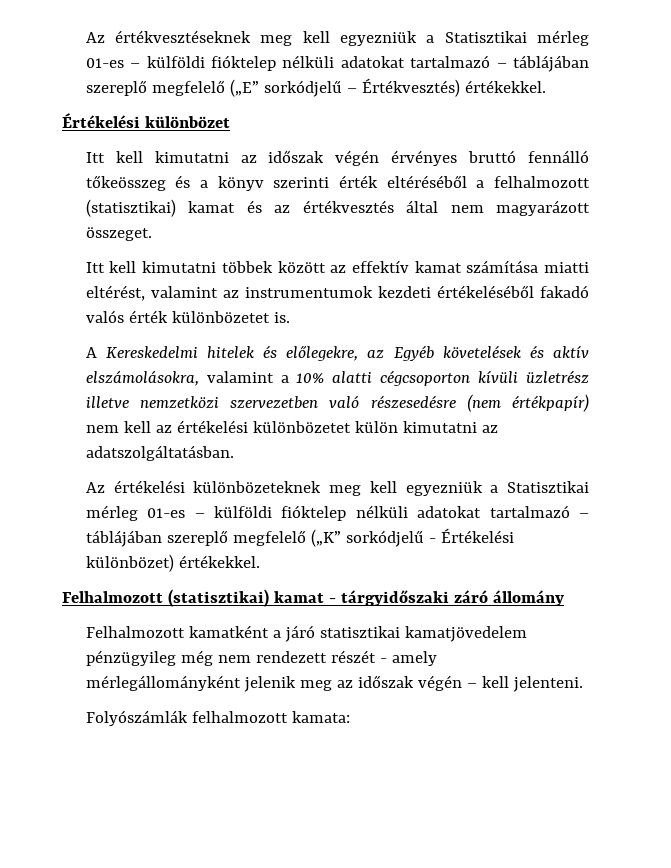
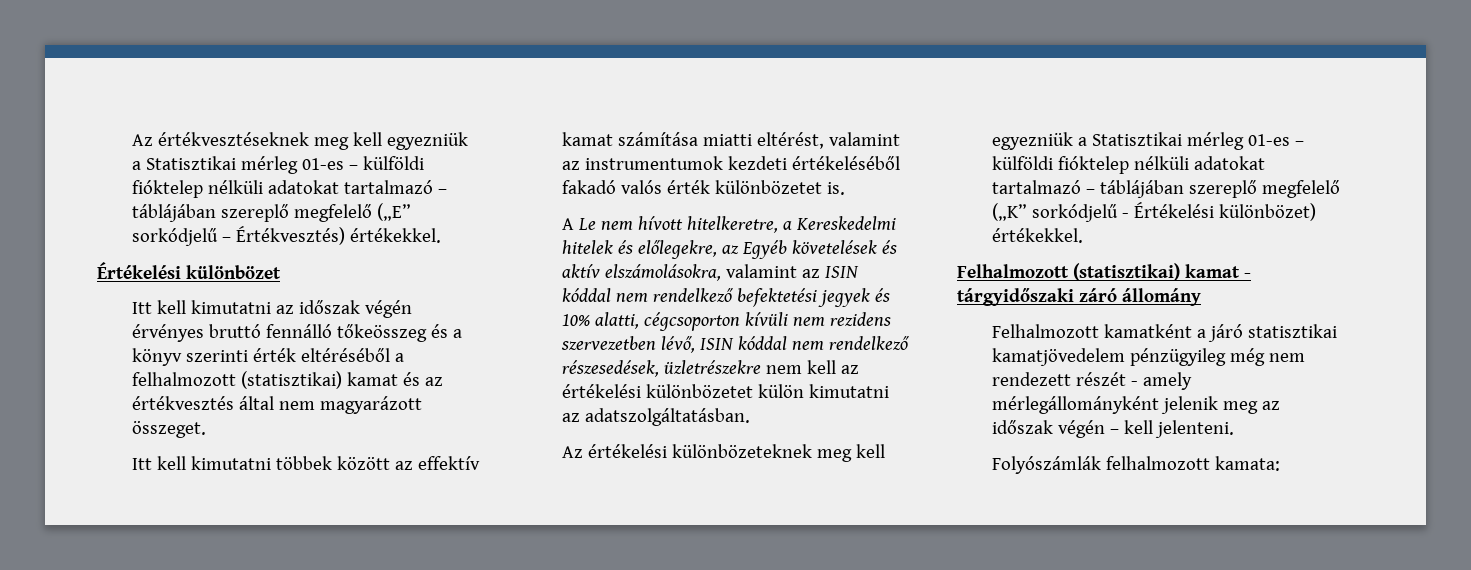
(97, 352) none -> [578,216,793,233] Le nem hívott hitelkeretre, a
[280,370,589,386] [85,394,589,412] a 10% alatti cégcsoporton kívüli üzletrész illetve nemzetközi szervezetben való részesedésre (nem értékpapír) -> [802,266,860,278] [562,288,891,307] [562,312,892,331] [561,336,910,353] [562,360,762,377] az ISIN kóddal nem rendelkező befektetési jegyek és 10% alatti, cégcsoporton kívüli nem rezidens szervezetben lévő, ISIN kóddal nem rendelkező részesedések, üzletrészekre

